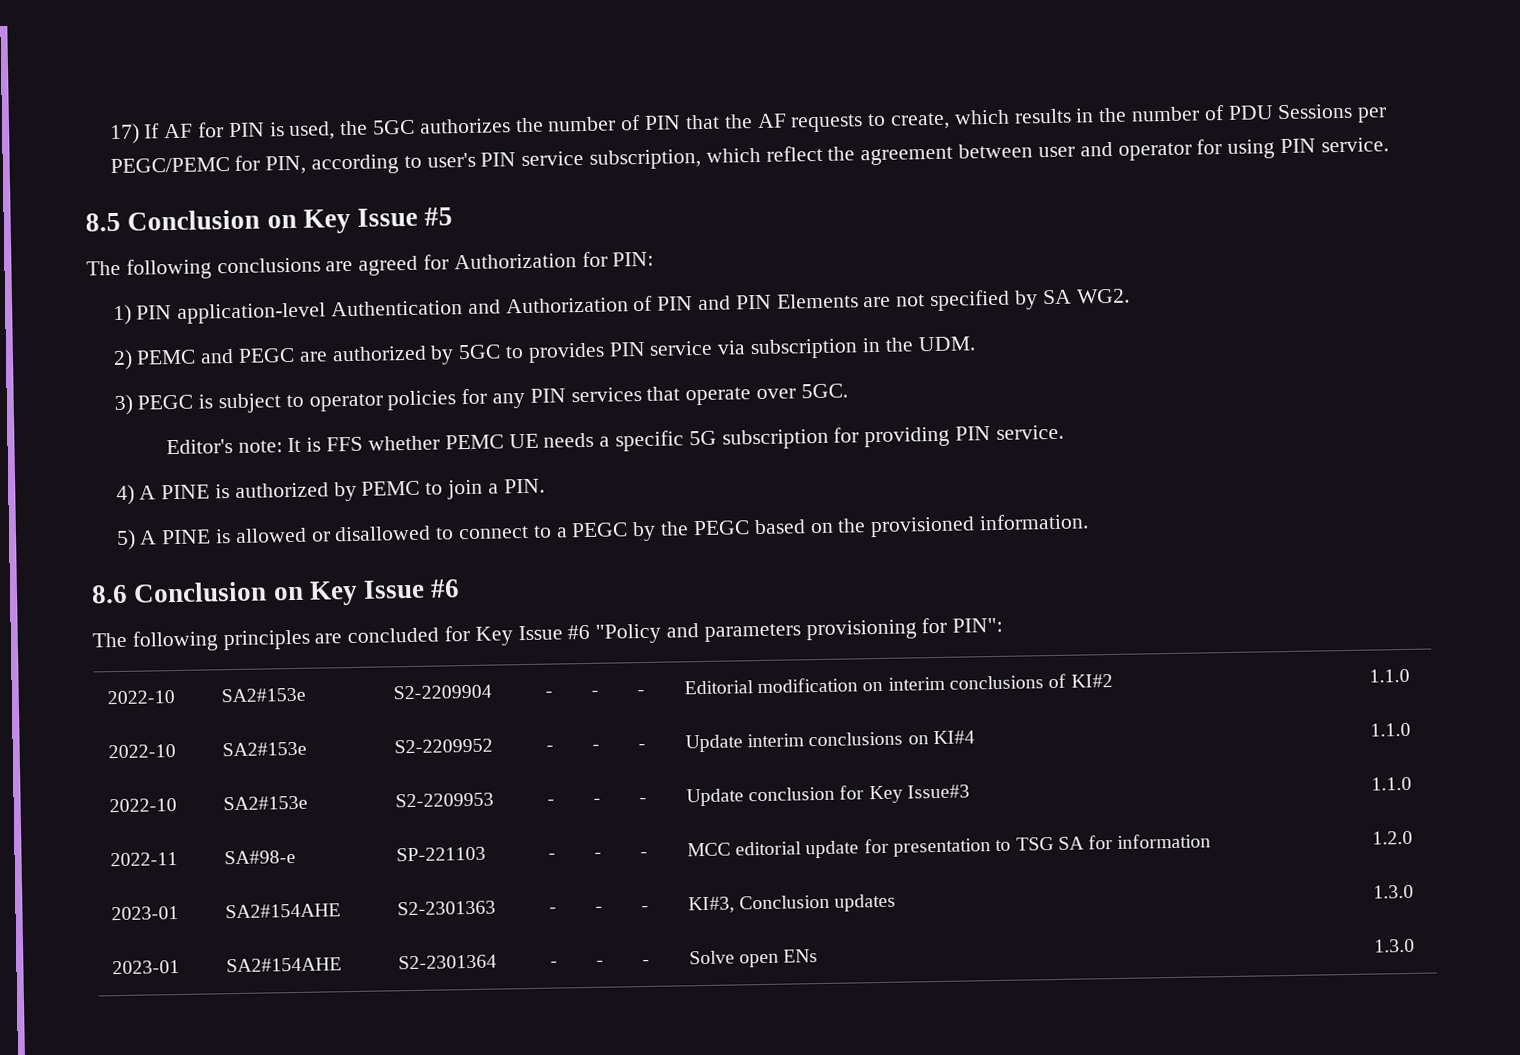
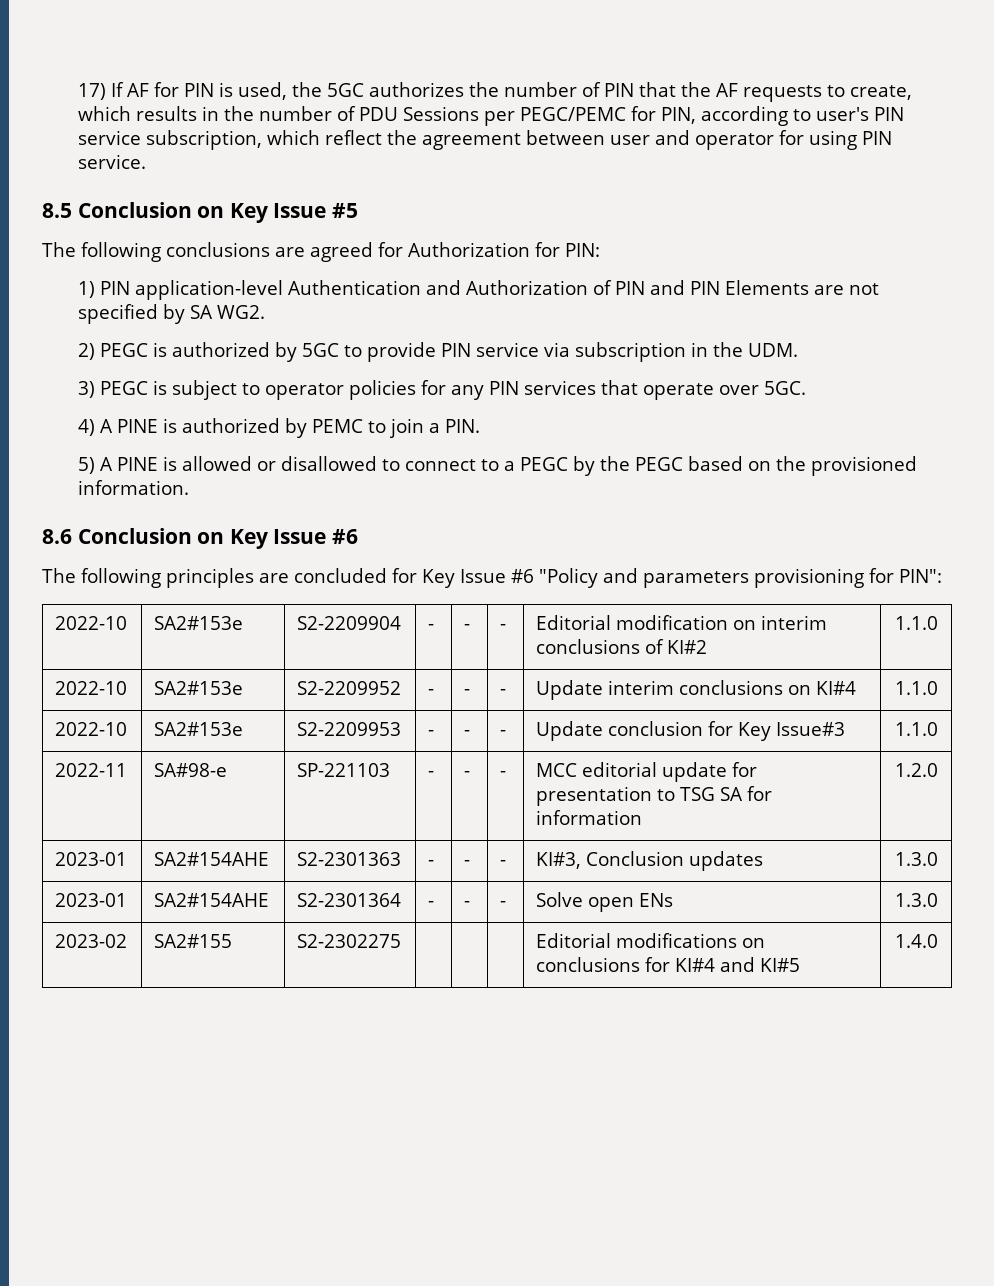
[136,347,328,365] PEMC and PEGC are -> [99,342,167,357] PEGC is
[527,342,605,363] provides -> [366,342,436,362] provide
[165,424,1064,455] // Editor's note: It is FFS whether PEMC UE needs a specific 5G subscription for providing PIN service. -> (806, 388) none
(1415, 945) none -> [55,934,128,948] [154,934,233,948] [297,934,402,948] [536,933,766,948] [536,957,801,972] [894,934,938,948] // 2023-02 | SA2#155 | S2-2302275 | | | | Editorial modifications on conclusions for KI#4 and KI#5 | 1.4.0

